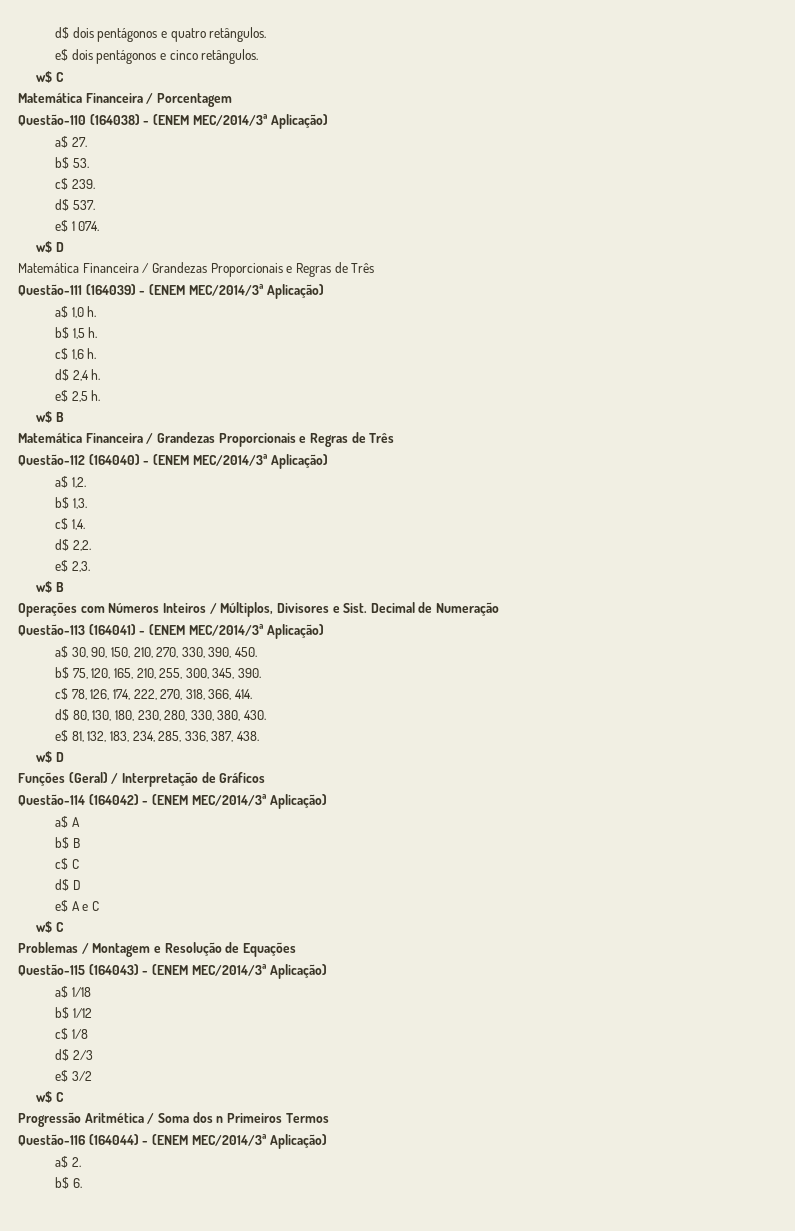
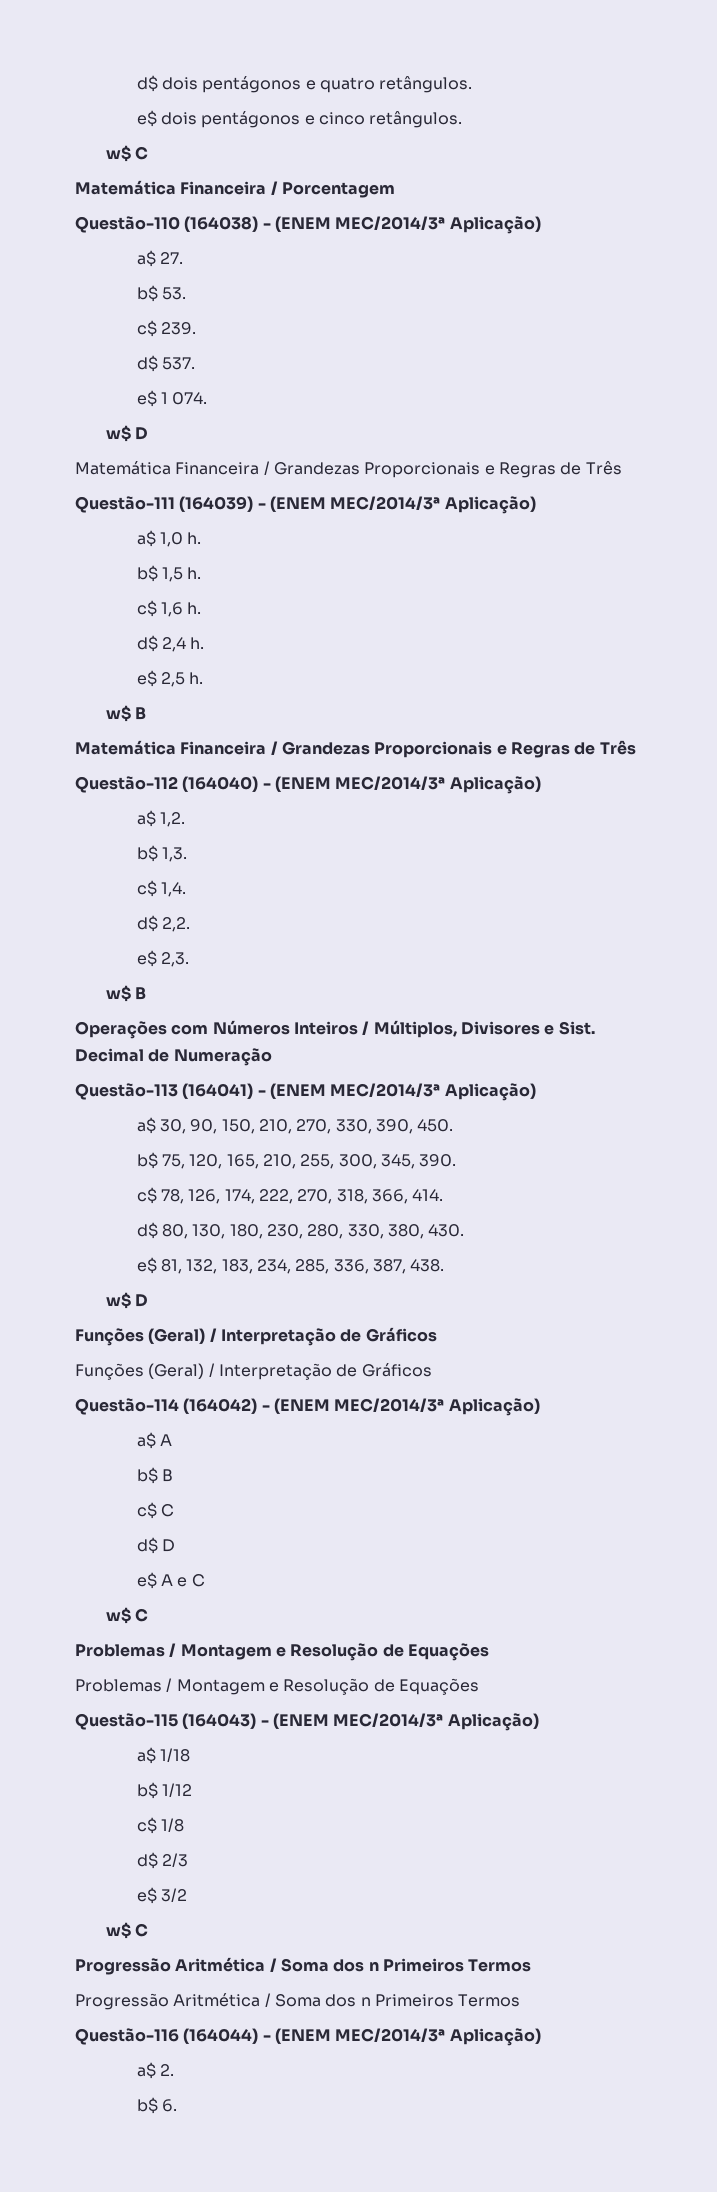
(266, 777) none -> [75,1363,432,1380] // Funções (Geral) / Interpretação de Gráficos
(296, 949) none -> [75,1678,479,1695] // Problemas / Montagem e Resolução de Equações
(329, 1118) none -> [75,1993,521,2010] // Progressão Aritmética / Soma dos n Primeiros Termos

